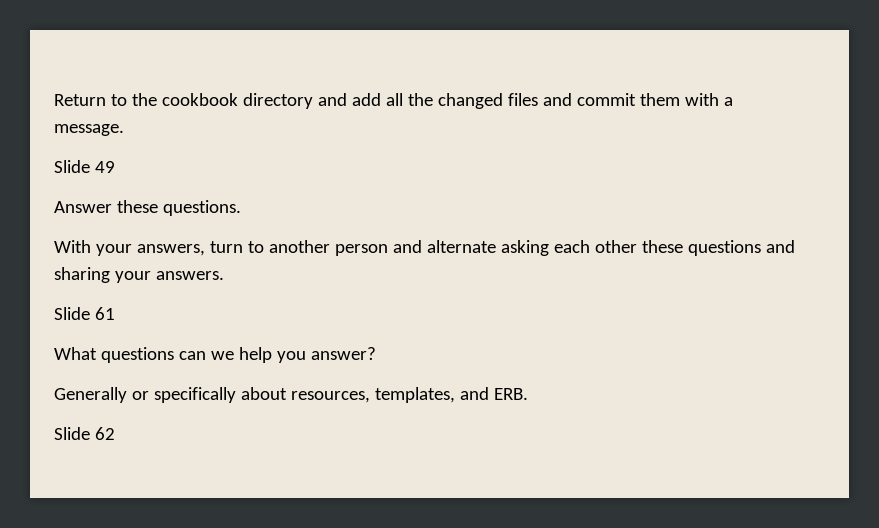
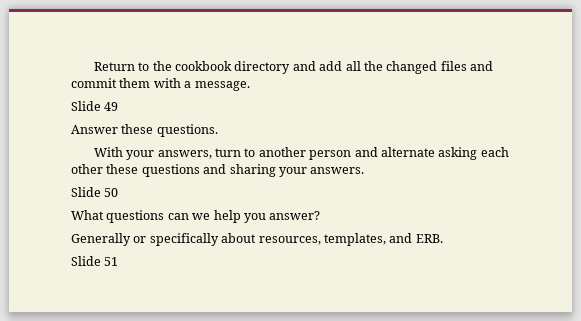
[94,307,115,320] 61 -> [104,188,119,197] 50
[94,427,115,440] 62 -> [104,257,119,266] 51

